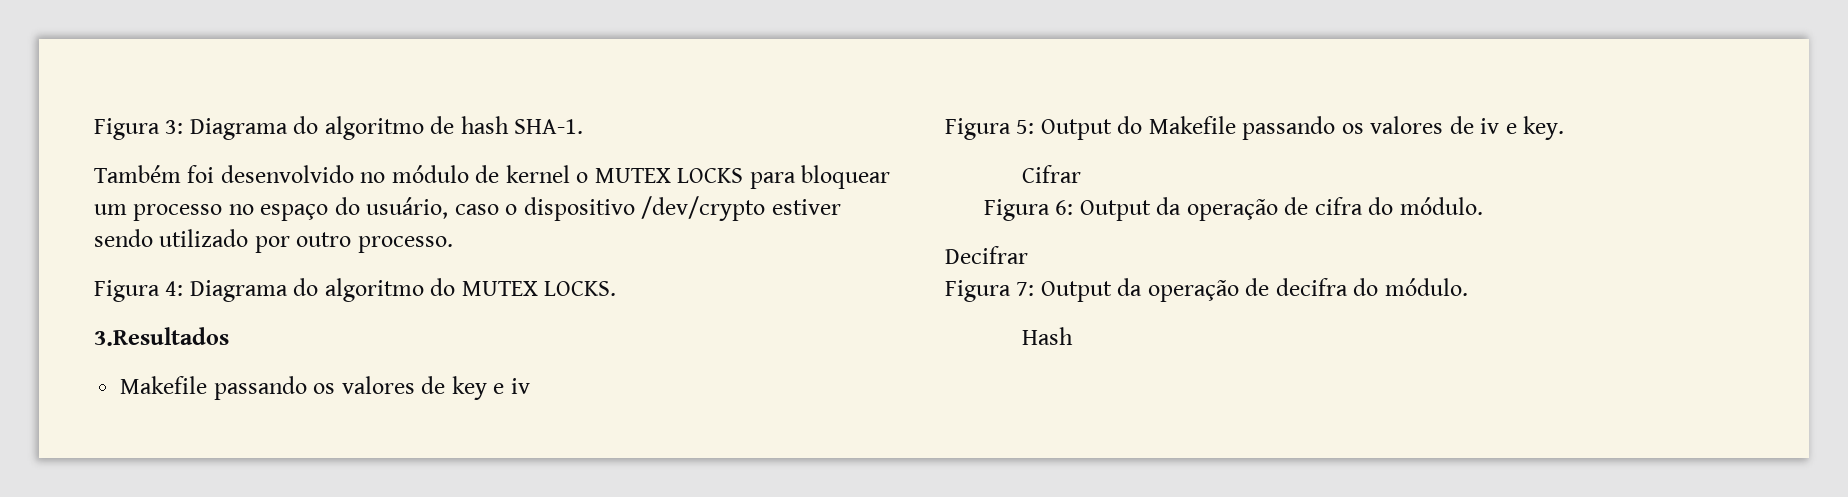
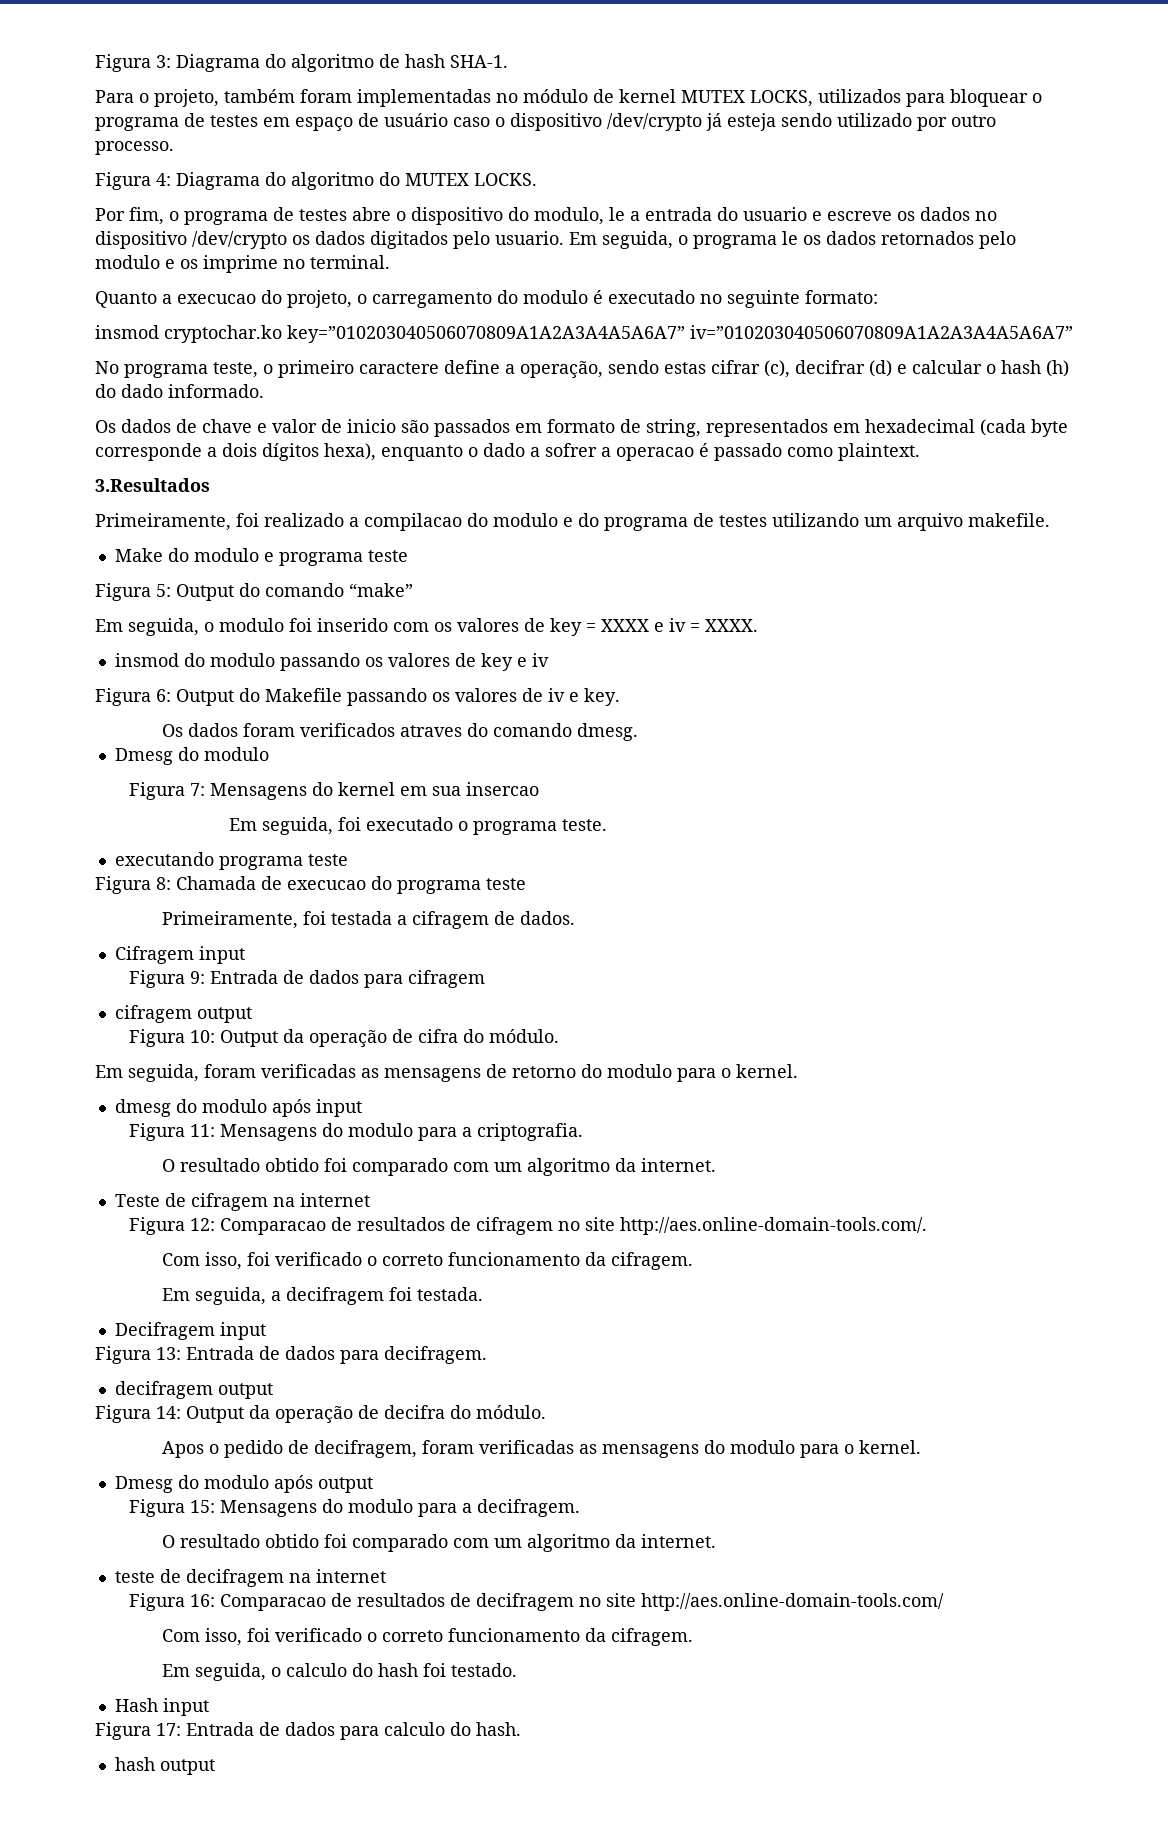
[94,165,891,189] [94,197,449,221] Também foi desenvolvido no módulo de kernel o MUTEX LOCKS para bloquear um processo no espaço do usuário, -> [95,89,1042,107] [95,113,448,131] Para o projeto, também foram implementadas no módulo de kernel MUTEX LOCKS, utilizados para bloquear o programa de testes em espaço de usuário
[771,199,841,215] estiver -> [706,113,776,131] já esteja
[94,327,229,346] [120,376,208,394] 3.Resultados // Makefile -> [95,207,997,225] [95,231,1016,249] [95,255,390,273] [95,290,878,308] [95,325,1073,343] [95,360,1069,378] [95,384,264,398] [95,419,1068,437] [95,443,920,461] [95,478,210,492] [95,513,1050,531] [114,548,408,566] [95,583,413,601] [95,618,758,636] [114,653,275,667] Por fim, o programa de testes abre o dispositivo do modulo, le a entrada do usuario e escreve os dados no dispositivo /dev/crypto os dados digitados pelo usuario. Em seguida, o programa le os dados retornados pelo modulo e os imprime no terminal. // Quanto a execucao do projeto, o carregamento do modulo é executado no seguinte formato: // insmod cryptochar.ko key=”010203040506070809A1A2A3A4A5A6A7” iv=”010203040506070809A1A2A3A4A5A6A7” // No programa teste, o primeiro caractere define a operação, sendo estas cifrar (c), decifrar (d) e calcular o hash (h) do dado informado. // Os dados de chave e valor de inicio são passados em formato de string, representados em hexadecimal (cada byte corresponde a dois dígitos hexa), enquanto o dado a sofrer a operacao é passado como plaintext. // 3.Resultados // Primeiramente, foi realizado a compilacao do modulo e do programa de testes utilizando um arquivo makefile. // Make do modulo e programa teste // Figura 5: Output do comando “make” // Em seguida, o modulo foi inserido com os valores de key = XXXX e iv = XXXX. // insmod do modulo
[1016,120,1035,134] 5: -> [156,689,171,702] 6:
[1022,165,1082,183] [983,199,1074,221] Cifrar // Figura 6: -> [162,723,639,741] [114,747,269,765] [128,782,539,800] [229,817,608,835] [114,852,348,870] [95,876,526,894] [162,911,576,929] [114,946,245,964] [128,970,485,988] [114,1005,252,1023] [128,1029,215,1047] Os dados foram verificados atraves do comando dmesg. // Dmesg do modulo // Figura 7: Mensagens do kernel em sua insercao // Em seguida, foi executado o programa teste. // executando programa teste // Figura 8: Chamada de execucao do programa teste // Primeiramente, foi testada a cifragem de dados. // Cifragem input // Figura 9: Entrada de dados para cifragem // cifragem output // Figura 10:
[945,246,1028,264] [945,280,1035,302] Decifrar // Figura 7: -> [95,1064,798,1082] [114,1099,362,1117] [128,1123,583,1141] [162,1158,717,1176] [114,1193,370,1211] [128,1217,927,1235] [162,1252,694,1270] [162,1287,484,1305] [114,1322,266,1340] [95,1346,487,1364] [114,1381,273,1399] [95,1405,181,1423] Em seguida, foram verificadas as mensagens de retorno do modulo para o kernel. // dmesg do modulo após input // Figura 11: Mensagens do modulo para a criptografia. // O resultado obtido foi comparado com um algoritmo da internet. // Teste de cifragem na internet // Figura 12: Comparacao de resultados de cifragem no site http://aes.online-domain-tools.com/. // Com isso, foi verificado o correto funcionamento da cifragem. // Em seguida, a decifragem foi testada. // Decifragem input // Figura 13: Entrada de dados para decifragem. // decifragem output // Figura 14:
[1022,327,1074,345] Hash -> [162,1440,922,1458] [114,1475,373,1493] [128,1499,580,1517] [162,1534,717,1552] [114,1569,386,1587] [128,1593,944,1611] [162,1628,694,1646] [162,1663,518,1681] [114,1698,209,1716] [95,1722,521,1740] [114,1757,215,1775] Apos o pedido de decifragem, foram verificadas as mensagens do modulo para o kernel. // Dmesg do modulo após output // Figura 15: Mensagens do modulo para a decifragem. // O resultado obtido foi comparado com um algoritmo da internet. // teste de decifragem na internet // Figura 16: Comparacao de resultados de decifragem no site http://aes.online-domain-tools.com/ // Com isso, foi verificado o correto funcionamento da cifragem. // Em seguida, o calculo do hash foi testado. // Hash input // Figura 17: Entrada de dados para calculo do hash. // hash output

